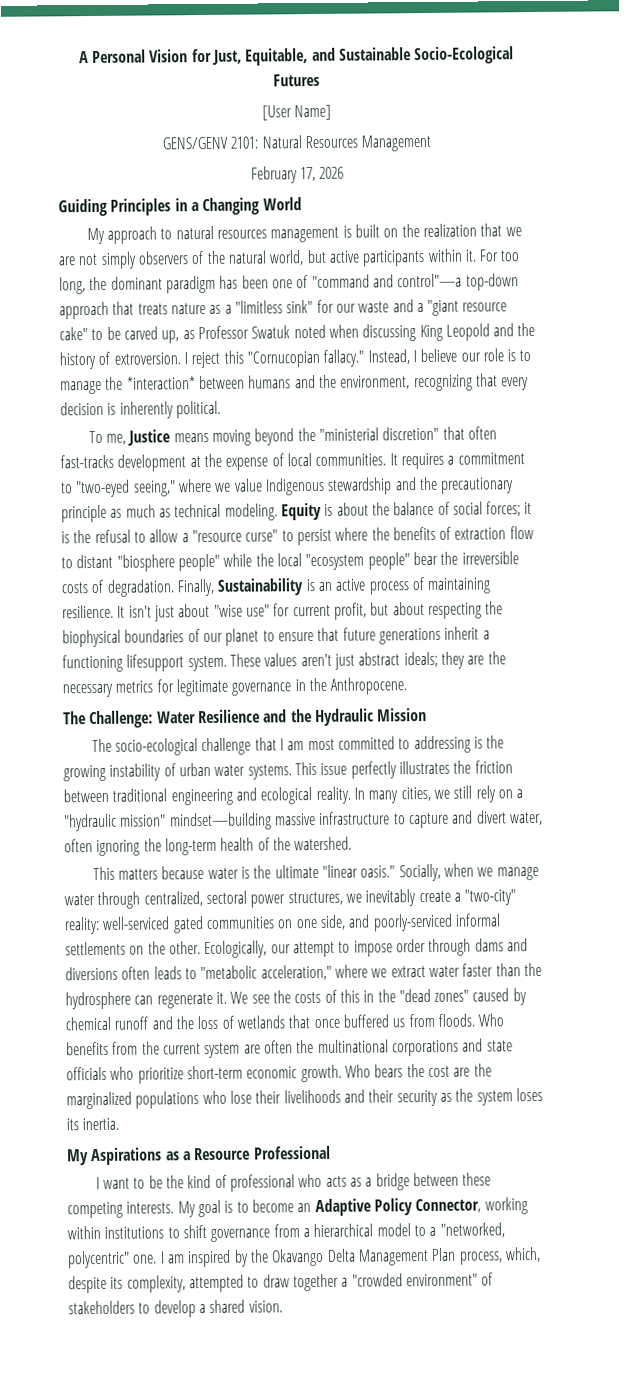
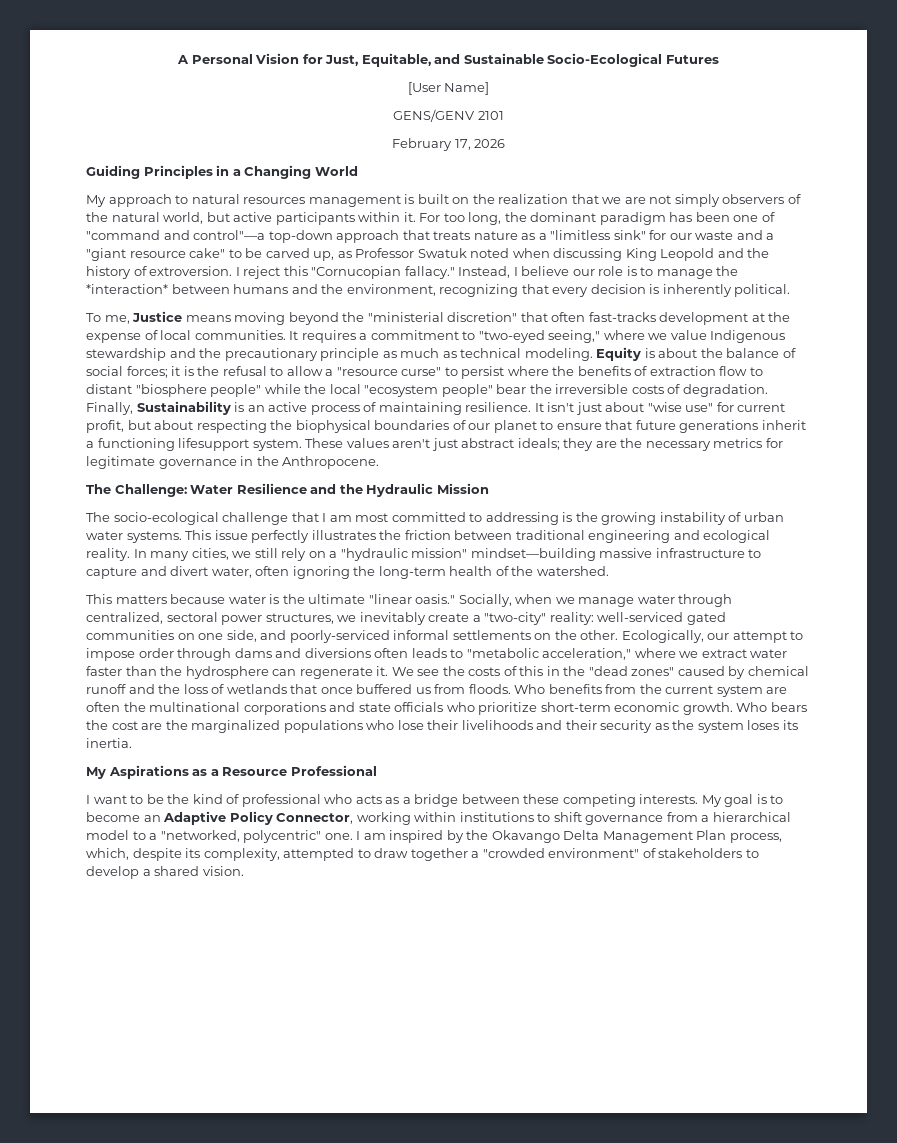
[230,134,433,152] 2101: Natural Resources Management -> [477,111,504,120] 2101

